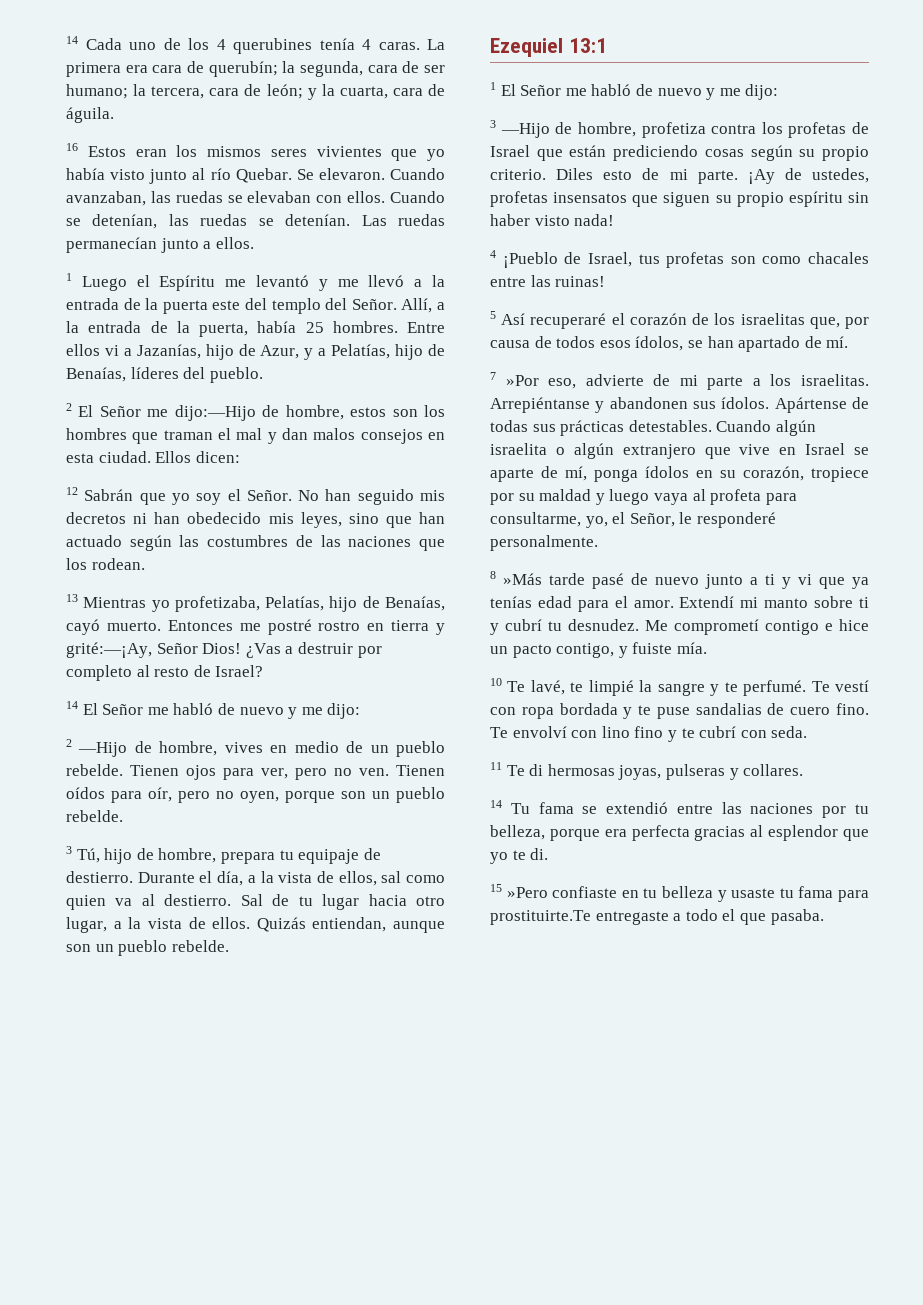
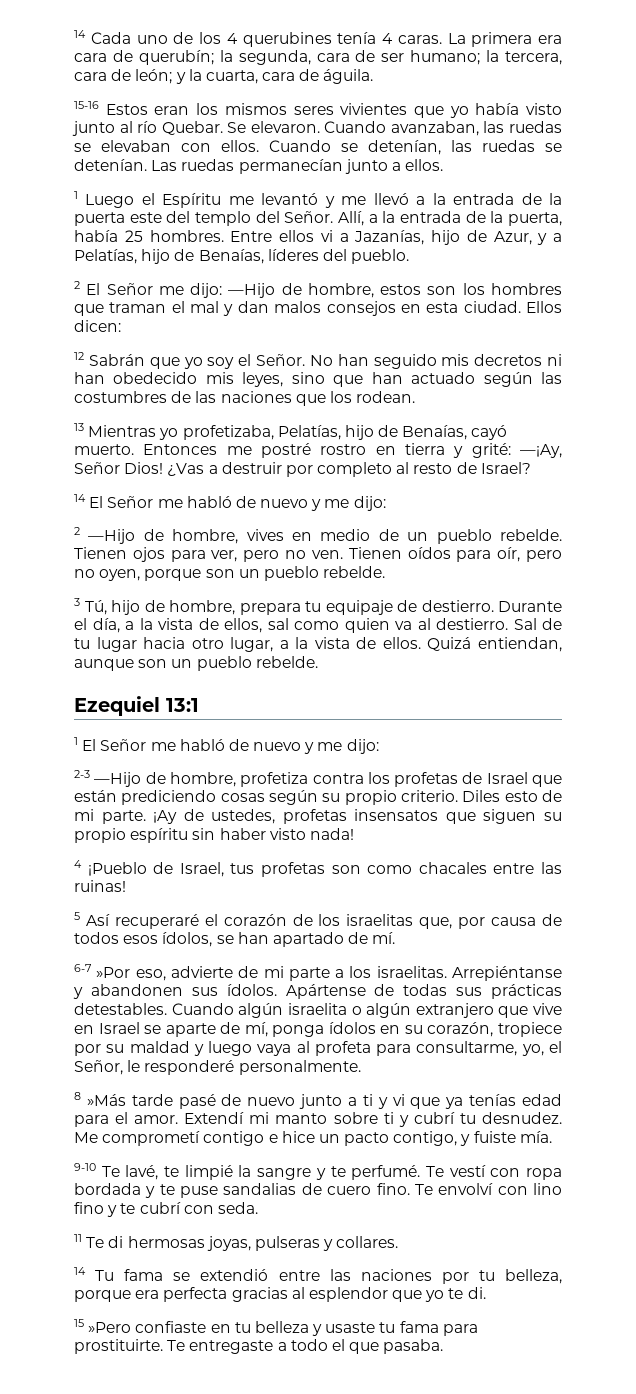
[66,143,78,151] 16 -> [74,101,99,109] 15-16
[174,405,256,421] dijo:—Hijo -> [190,283,276,298] dijo: —Hijo
[66,642,152,658] grité:—¡Ay, -> [471,443,562,458] grité: —¡Ay,
[256,917,306,932] Quizás -> [427,637,472,651] Quizá
[490,120,496,128] 3 -> [74,770,90,778] 2-3
[490,372,496,380] 7 -> [74,964,91,972] 6-7
[490,678,502,686] 10 -> [74,1163,96,1171] 9-10
[490,910,591,925] prostituirte.Te -> [74,1339,186,1354] prostituirte. Te

